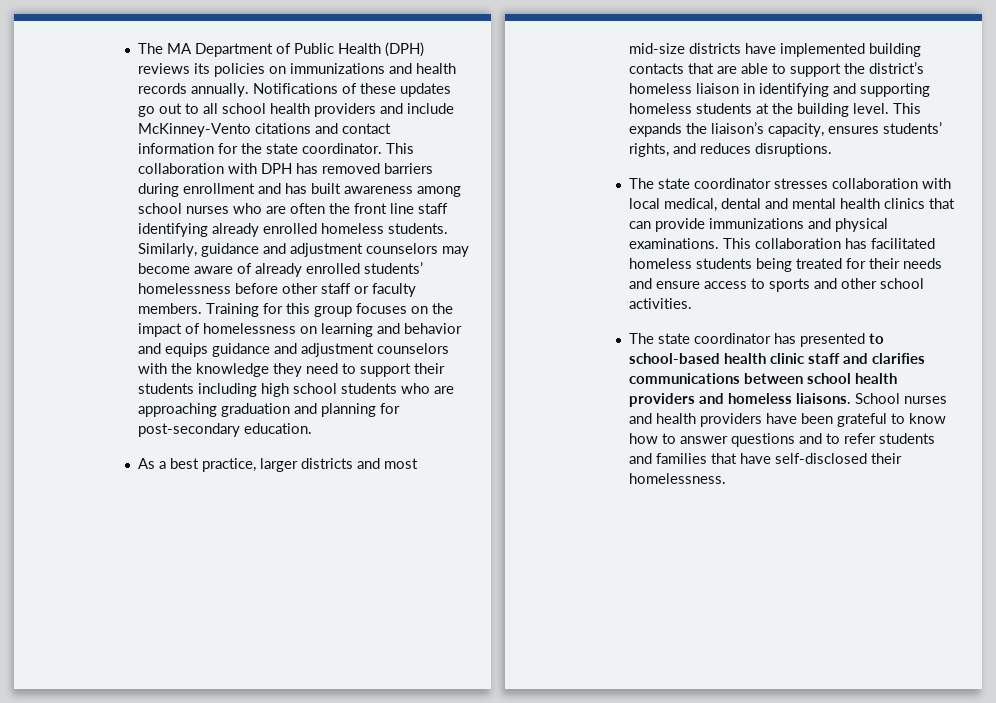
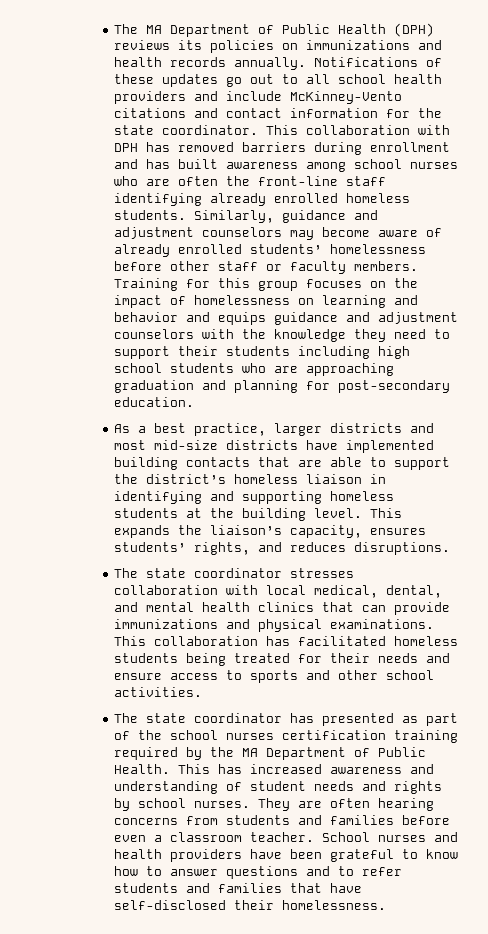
[353,203,414,214] front line -> [258,176,339,186] front-line
[720,198,761,209] dental -> [386,585,443,598] dental,
[868,333,884,344] [628,353,925,364] [628,373,897,384] [628,393,851,407] to school-based health clinic staff and clarifies communications between school health providers and homeless liaisons. -> [402,713,459,726] [114,730,459,743] [114,747,427,760] [114,764,435,774] [114,781,443,794] [114,798,435,811] [114,815,451,825] [114,832,315,842] as part of the school nurses certification training required by the MA Department of Public Health. This has increased awareness and understanding of student needs and rights by school nurses. They are often hearing concerns from students and families before even a classroom teacher.

